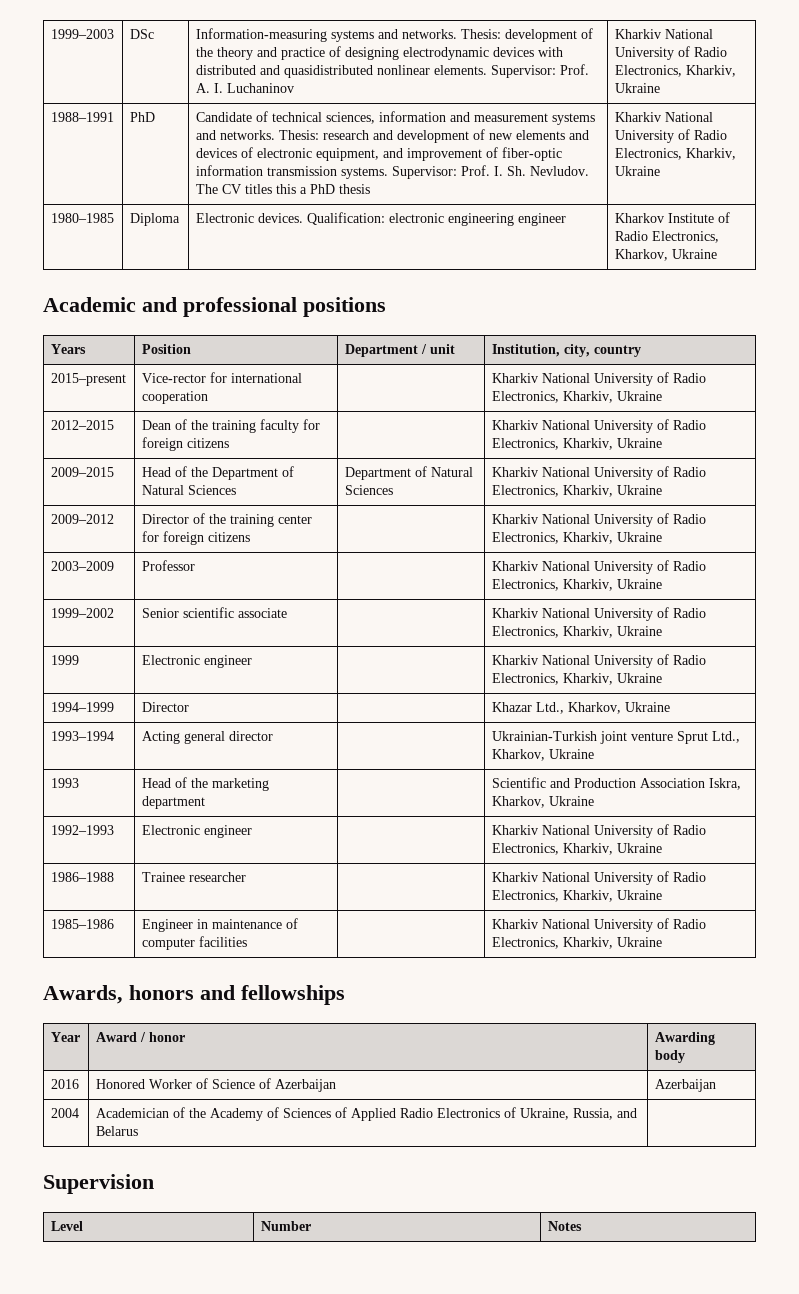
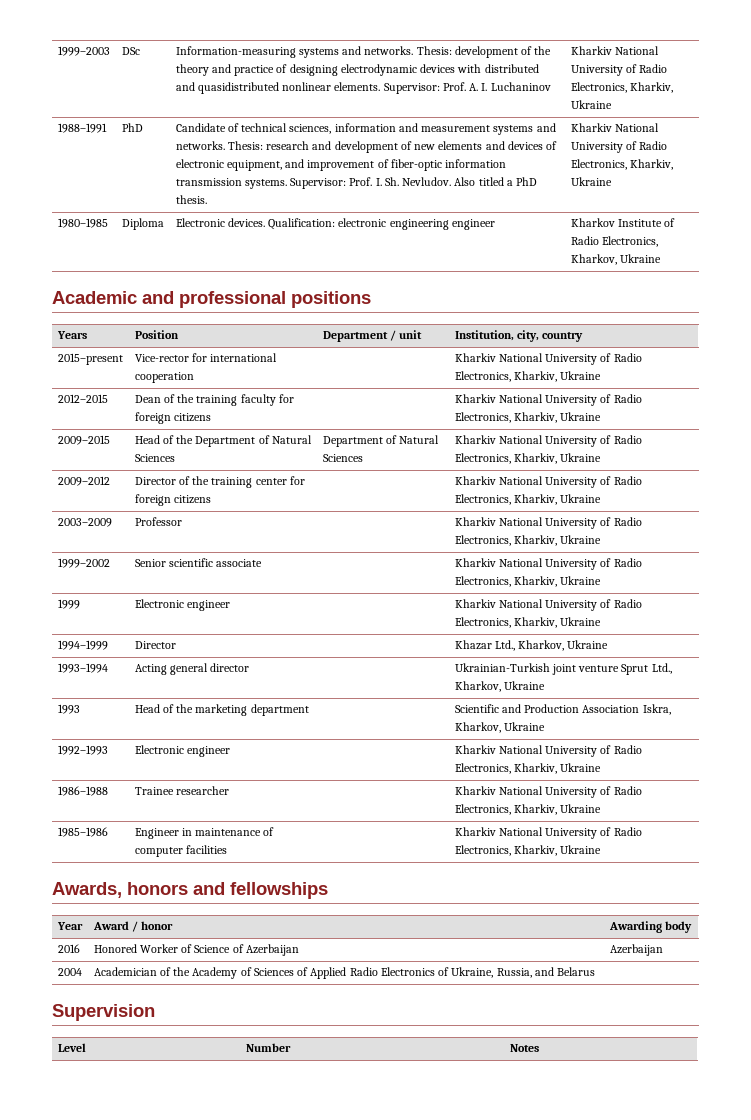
[195,184,296,194] The CV titles this -> [454,177,504,186] Also titled
[338,184,370,194] thesis -> [175,195,207,204] thesis.

